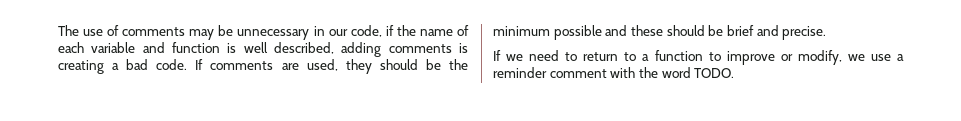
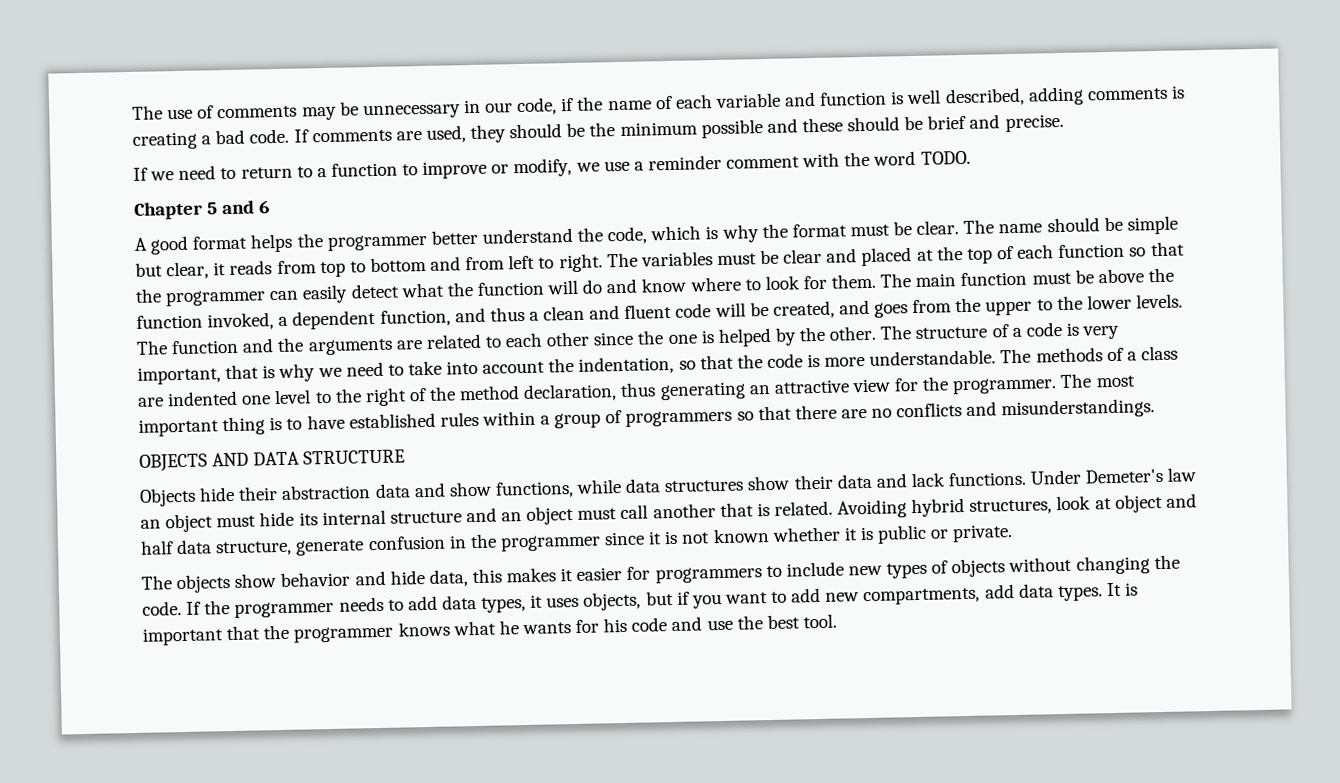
(735, 73) none -> [134,200,271,220] [134,215,1178,255] [135,241,1185,280] [135,267,1174,307] [136,293,1183,331] [136,321,1121,356] [137,345,1178,385] [138,373,1135,407] [138,398,1156,437] [139,449,406,472] [139,467,1197,507] [140,493,1197,533] [140,524,1014,557] [141,554,1180,594] [142,582,1139,618] [142,613,837,646] // Chapter 5 and 6 // A good format helps the programmer better understand the code, which is why the format must be clear. The name should be simple but clear, it reads from top to bottom and from left to right. The variables must be clear and placed at the top of each function so that the programmer can easily detect what the function will do and know where to look for them. The main function must be above the function invoked, a dependent function, and thus a clean and fluent code will be created, and goes from the upper to the lower levels. The function and the arguments are related to each other since the one is helped by the other. The structure of a code is very important, that is why we need to take into account the indentation, so that the code is more understandable. The methods of a class are indented one level to the right of the method declaration, thus generating an attractive view for the programmer. The most important thing is to have established rules within a group of programmers so that there are no conflicts and misunderstandings. // OBJECTS AND DATA STRUCTURE // Objects hide their abstraction data and show functions, while data structures show their data and lack functions. Under Demeter's law an object must hide its internal structure and an object must call another that is related. Avoiding hybrid structures, look at object and half data structure, generate confusion in the programmer since it is not known whether it is public or private. // The objects show behavior and hide data, this makes it easier for programmers to include new types of objects without changing the code. If the programmer needs to add data types, it uses objects, but if you want to add new compartments, add data types. It is important that the programmer knows what he wants for his code and use the best tool.

